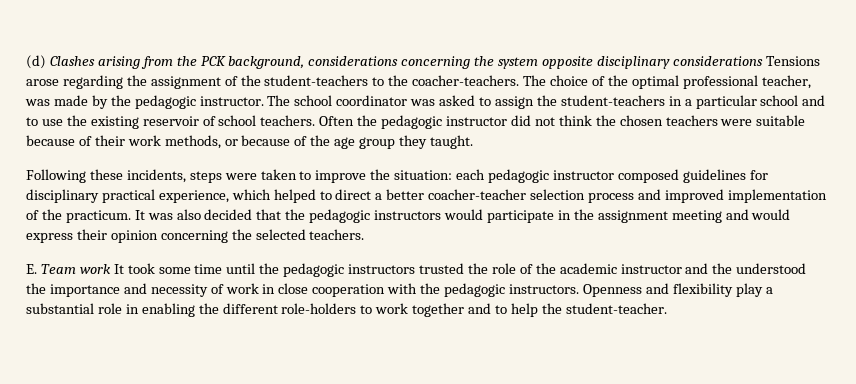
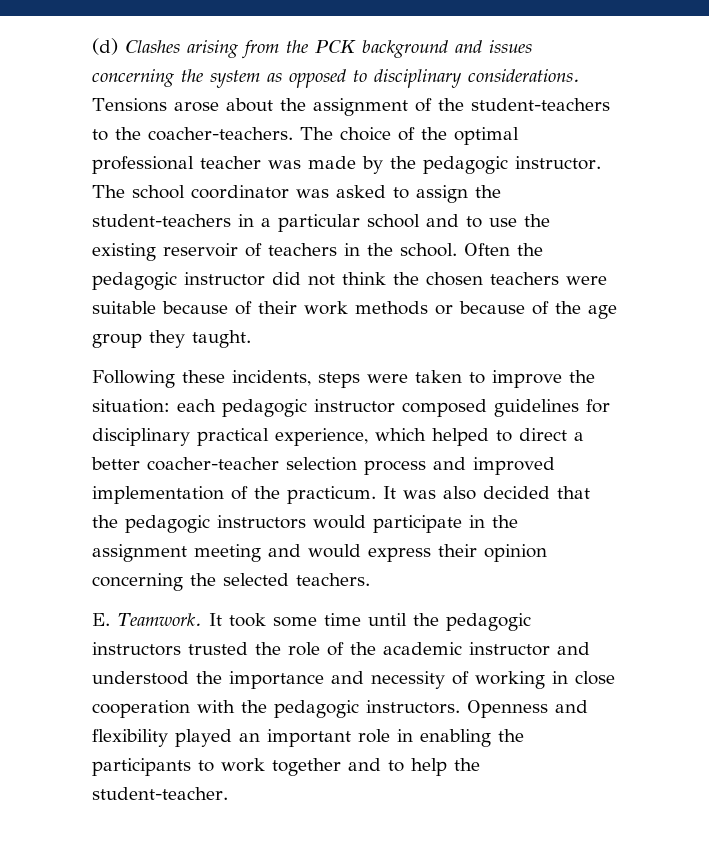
[228,56,763,69] background, considerations concerning the system opposite disciplinary considerations -> [362,40,532,58] [92,69,580,88] background and issues concerning the system as opposed to disciplinary considerations.
[62,75,123,89] regarding -> [225,98,273,112] about
[761,75,811,89] teacher, -> [200,156,261,169] teacher
[218,115,316,126] school teachers. -> [268,243,457,257] teachers in the school.
[164,135,221,149] methods, -> [355,301,428,315] methods
[40,264,111,274] Team work -> [117,613,202,626] Teamwork.
[712,263,733,274] the -> (590, 648) none
[225,283,259,294] work -> [475,671,545,689] working
[735,283,773,297] [26,303,94,314] play a substantial -> [175,729,351,747] played an important
[222,303,357,314] different role-holders -> [92,758,191,776] participants

